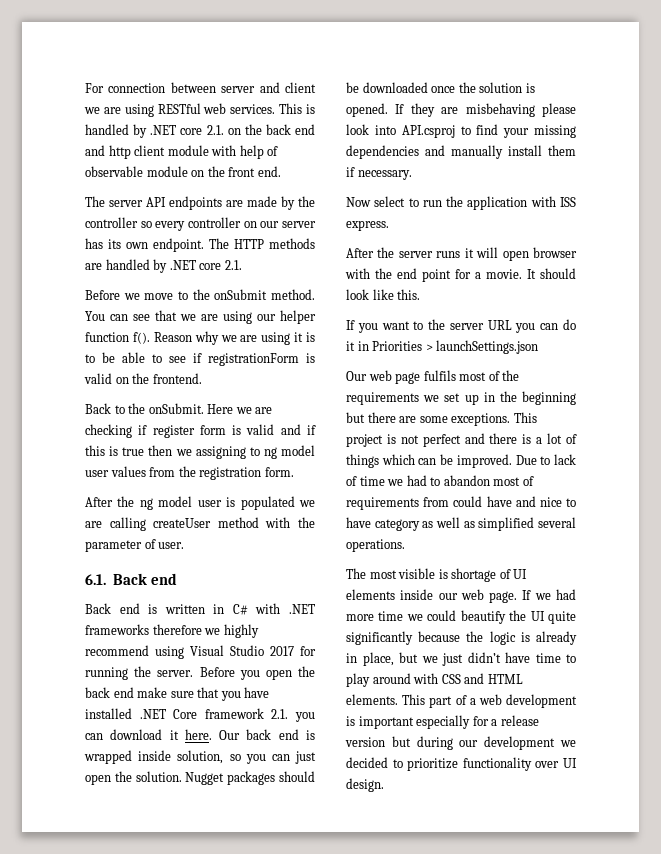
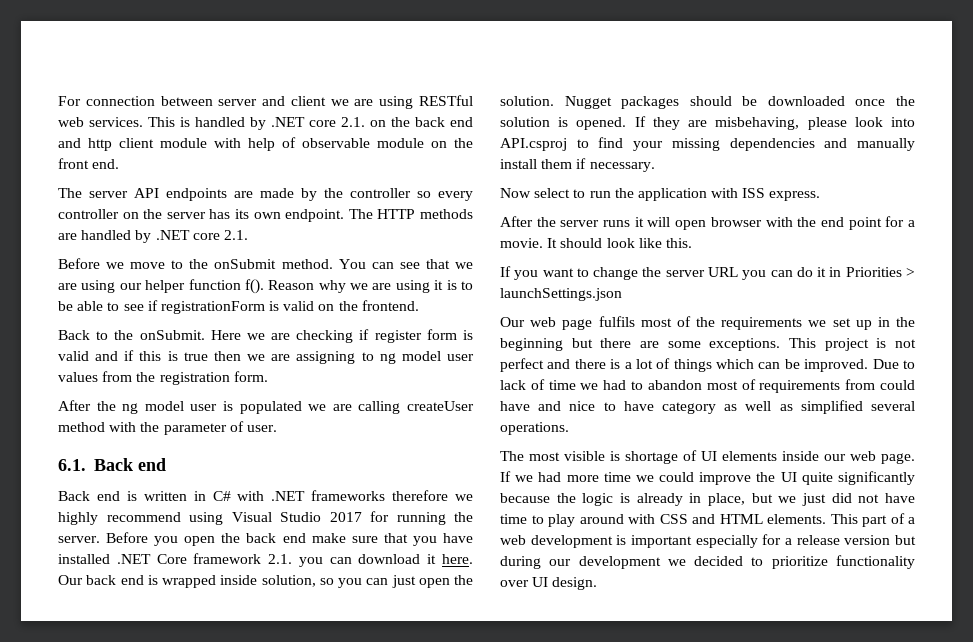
[260,221,280,228] our -> [143,209,163,219] the
(192, 452) none -> [271,354,291,361] are
[465,103,535,117] misbehaving -> [715,117,800,130] misbehaving,
(424, 325) none -> [593,267,639,280] change
[460,610,506,624] beautify -> [699,472,752,485] improve
[467,652,501,663] didn’t -> [831,493,880,503] did not

